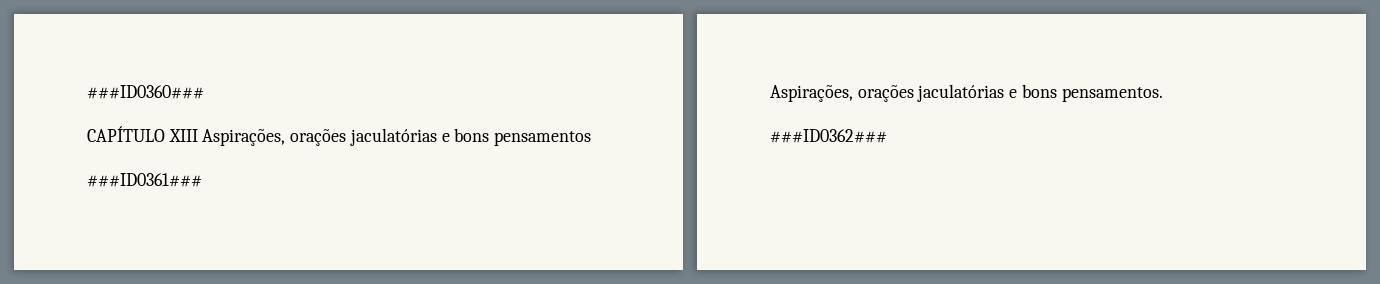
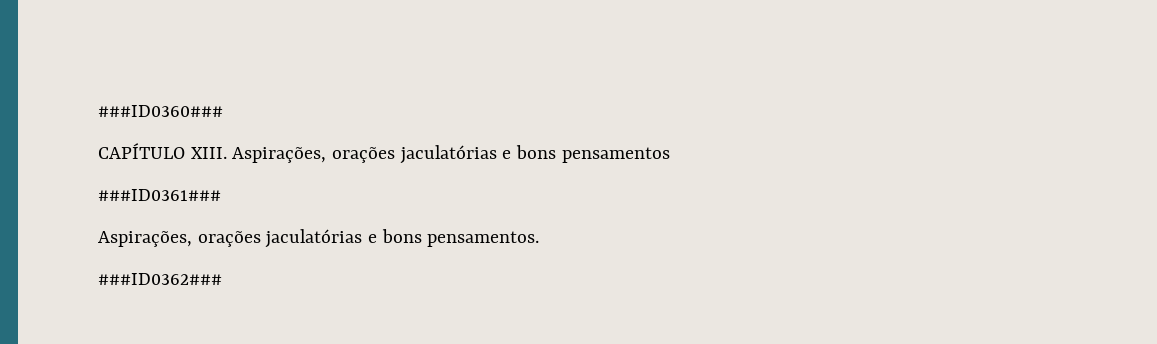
[168,129,198,142] XIII -> [190,147,227,159] XIII.

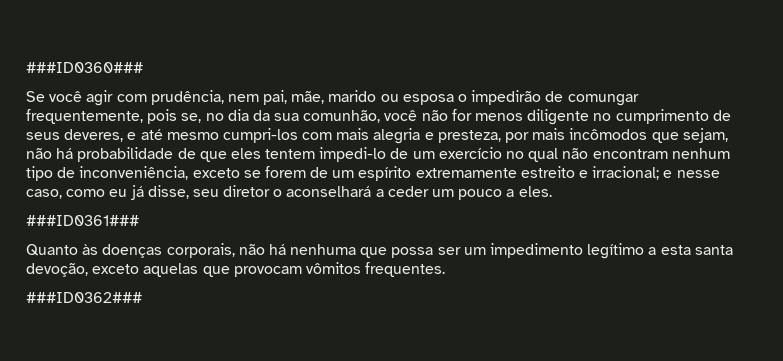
[98,143,670,164] [98,189,221,201] [98,229,540,248] CAPÍTULO XIII. Aspirações, orações jaculatórias e bons pensamentos // ###ID0361### // Aspirações, orações jaculatórias e bons pensamentos. -> [26,90,639,106] [26,109,731,125] [26,128,728,144] [26,147,730,162] [26,166,720,181] [26,185,552,200] [26,215,139,226] [26,243,733,259] [26,262,446,277] Se você agir com prudência, nem pai, mãe, marido ou esposa o impedirão de comungar frequentemente, pois se, no dia da sua comunhão, você não for menos diligente no cumprimento de seus deveres, e até mesmo cumpri-los com mais alegria e presteza, por mais incômodos que sejam, não há probabilidade de que eles tentem impedi-lo de um exercício no qual não encontram nenhum tipo de inconveniência, exceto se forem de um espírito extremamente estreito e irracional; e nesse caso, como eu já disse, seu diretor o aconselhará a ceder um pouco a eles. // ###ID0361### // Quanto às doenças corporais, não há nenhuma que possa ser um impedimento legítimo a esta santa devoção, exceto aquelas que provocam vômitos frequentes.

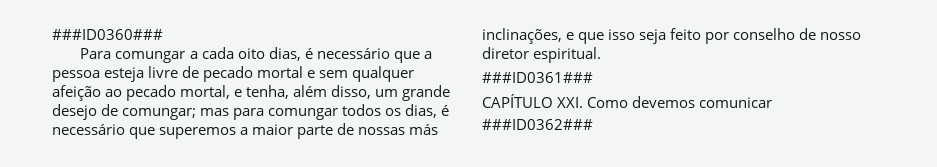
[26,90,639,106] [26,109,731,125] [26,128,728,144] [26,147,730,162] [26,166,720,181] [26,185,552,200] [26,215,139,226] [26,243,733,259] [26,262,446,277] Se você agir com prudência, nem pai, mãe, marido ou esposa o impedirão de comungar frequentemente, pois se, no dia da sua comunhão, você não for menos diligente no cumprimento de seus deveres, e até mesmo cumpri-los com mais alegria e presteza, por mais incômodos que sejam, não há probabilidade de que eles tentem impedi-lo de um exercício no qual não encontram nenhum tipo de inconveniência, exceto se forem de um espírito extremamente estreito e irracional; e nesse caso, como eu já disse, seu diretor o aconselhará a ceder um pouco a eles. // ###ID0361### // Quanto às doenças corporais, não há nenhuma que possa ser um impedimento legítimo a esta santa devoção, exceto aquelas que provocam vômitos frequentes. -> [80,47,432,63] [52,66,415,82] [52,85,451,101] [52,104,450,120] [52,123,439,139] [482,28,862,44] [482,47,602,63] [482,72,593,83] [482,94,773,108] Para comungar a cada oito dias, é necessário que a pessoa esteja livre de pecado mortal e sem qualquer afeição ao pecado mortal, e tenha, além disso, um grande desejo de comungar; mas para comungar todos os dias, é necessário que superemos a maior parte de nossas más inclinações, e que isso seja feito por conselho de nosso diretor espiritual. // ###ID0361### // CAPÍTULO XXI. Como devemos comunicar

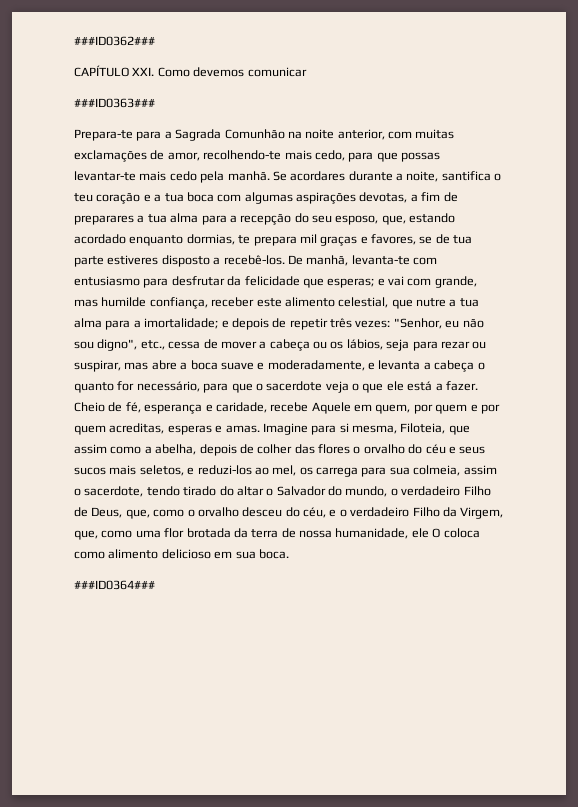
[52,29,163,40] [80,47,432,63] [52,66,415,82] [52,85,451,101] [52,104,450,120] [52,123,439,139] [482,28,862,44] [482,47,602,63] [482,72,593,83] ###ID0360### // Para comungar a cada oito dias, é necessário que a pessoa esteja livre de pecado mortal e sem qualquer afeição ao pecado mortal, e tenha, além disso, um grande desejo de comungar; mas para comungar todos os dias, é necessário que superemos a maior parte de nossas más inclinações, e que isso seja feito por conselho de nosso diretor espiritual. // ###ID0361### -> [74,36,155,46] ###ID0362###
[482,119,593,130] ###ID0362### -> [74,98,155,108] [74,129,455,141] [74,150,440,162] [74,171,502,183] [74,192,458,204] [74,213,456,225] [74,234,473,246] [74,255,437,267] [74,276,477,288] [74,297,479,309] [74,318,484,330] [74,339,487,351] [74,360,485,372] [74,381,478,393] [74,402,500,414] [74,423,470,435] [74,444,486,456] [74,465,497,477] [74,486,491,497] [74,507,504,519] [74,528,480,540] [74,549,289,559] [74,580,155,590] ###ID0363### // Prepara-te para a Sagrada Comunhão na noite anterior, com muitas exclamações de amor, recolhendo-te mais cedo, para que possas levantar-te mais cedo pela manhã. Se acordares durante a noite, santifica o teu coração e a tua boca com algumas aspirações devotas, a fim de preparares a tua alma para a recepção do seu esposo, que, estando acordado enquanto dormias, te prepara mil graças e favores, se de tua parte estiveres disposto a recebê-los. De manhã, levanta-te com entusiasmo para desfrutar da felicidade que esperas; e vai com grande, mas humilde confiança, receber este alimento celestial, que nutre a tua alma para a imortalidade; e depois de repetir três vezes: "Senhor, eu não sou digno", etc., cessa de mover a cabeça ou os lábios, seja para rezar ou suspirar, mas abre a boca suave e moderadamente, e levanta a cabeça o quanto for necessário, para que o sacerdote veja o que ele está a fazer. Cheio de fé, esperança e caridade, recebe Aquele em quem, por quem e por quem acreditas, esperas e amas. Imagine para si mesma, Filoteia, que assim como a abelha, depois de colher das flores o orvalho do céu e seus sucos mais seletos, e reduzi-los ao mel, os carrega para sua colmeia, assim o sacerdote, tendo tirado do altar o Salvador do mundo, o verdadeiro Filho de Deus, que, como o orvalho desceu do céu, e o verdadeiro Filho da Virgem, que, como uma flor brotada da terra de nossa humanidade, ele O coloca como alimento delicioso em sua boca. // ###ID0364###

